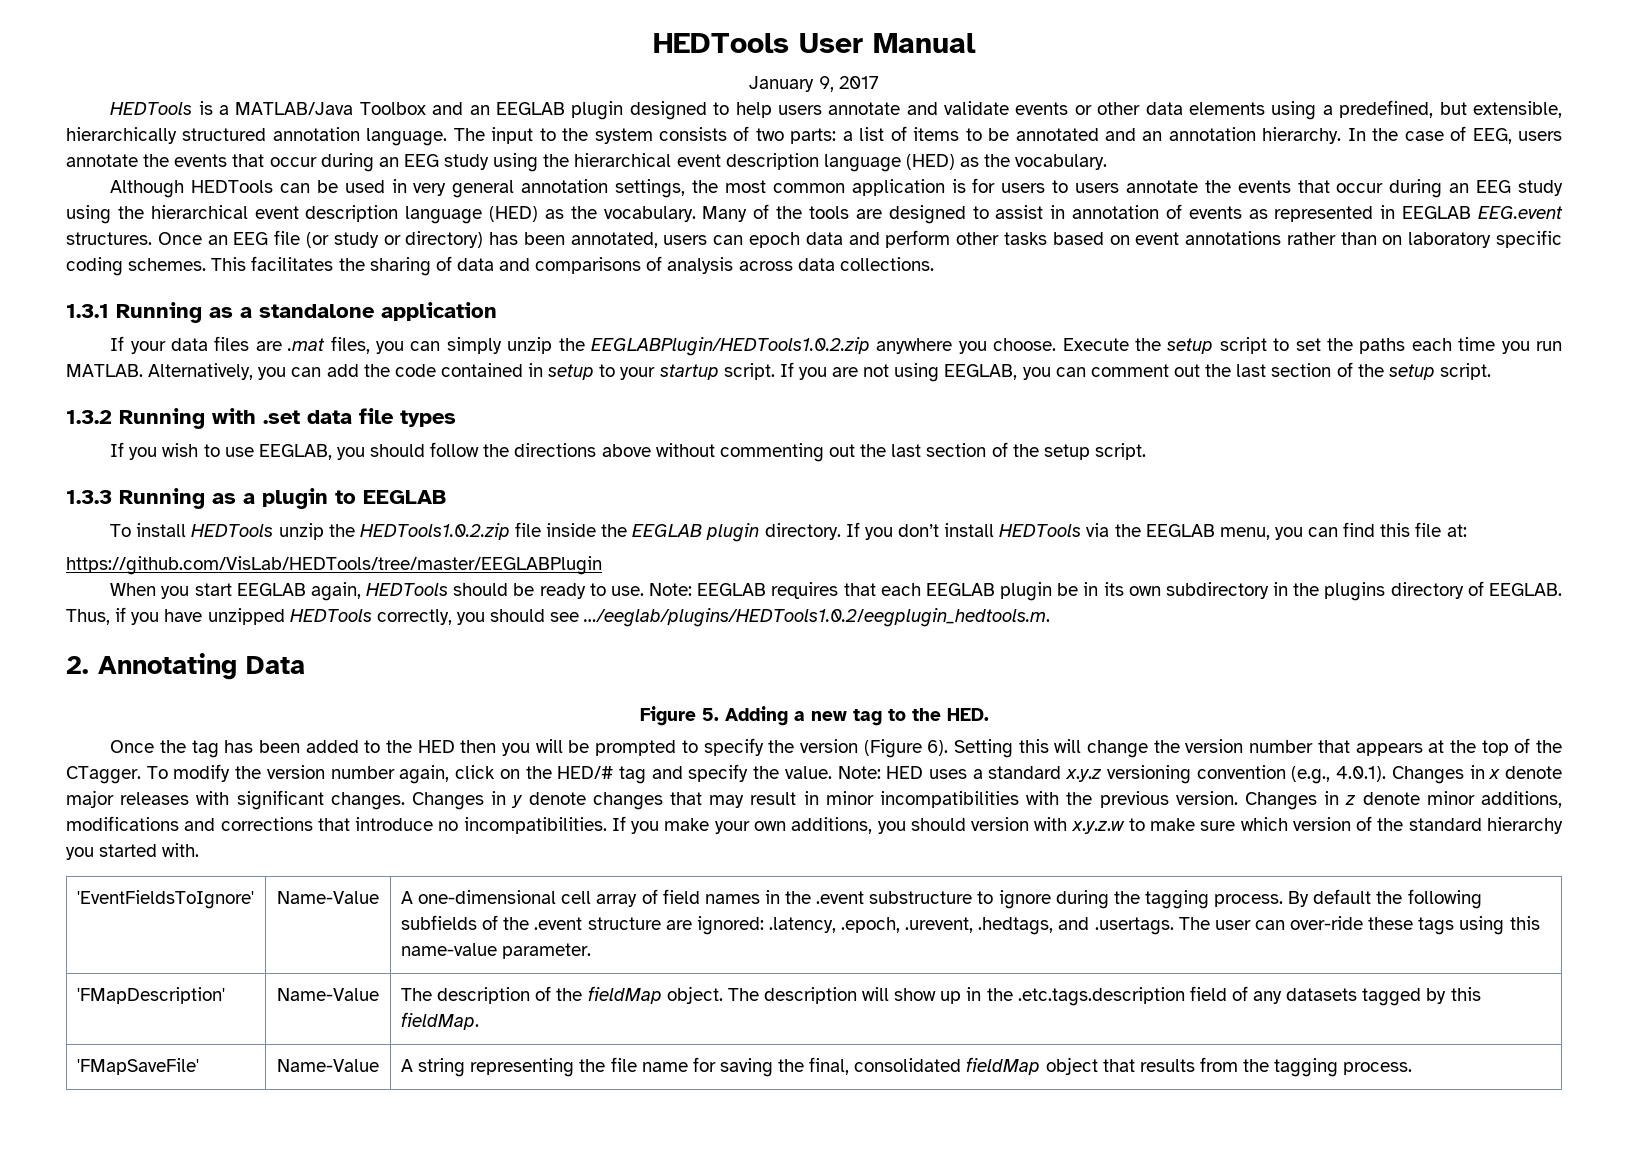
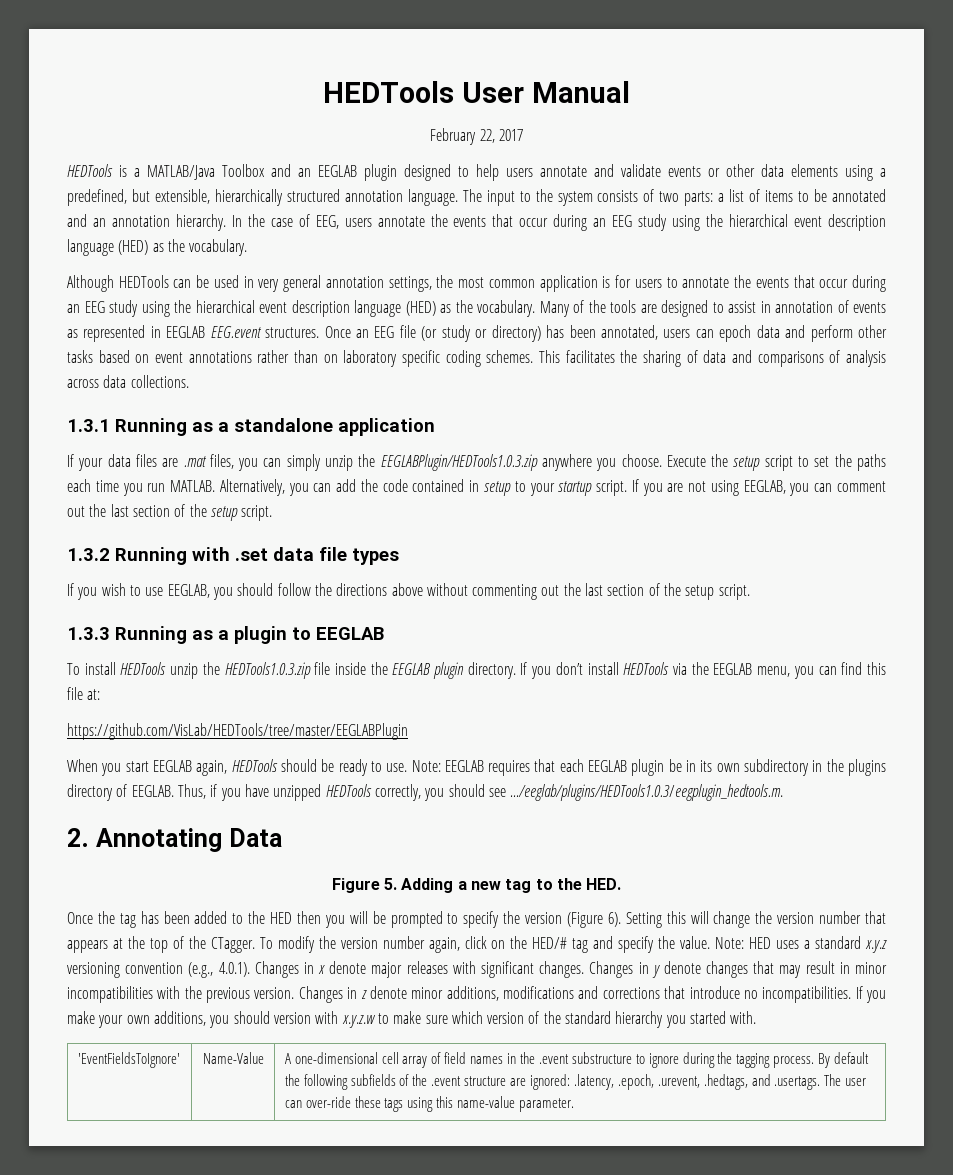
[749,76,834,92] January 9, -> [430,128,495,145] February 22,
[1075,183,1120,193] users -> (678, 282) none
[590,337,870,356] EEGLABPlugin/HEDTools1.0.2.zip -> [380,454,538,471] EEGLABPlugin/HEDTools1.0.3.zip
[359,523,510,540] HEDTools1.0.2.zip -> [224,662,311,679] HEDTools1.0.3.zip
[584,608,1051,627] …/eeglab/plugins/HEDTools1.0.2/eegplugin_hedtools.m. -> [510,784,784,801] …/eeglab/plugins/HEDTools1.0.3/eegplugin_hedtools.m.
[76,987,225,1004] [277,988,379,1001] [400,986,1481,1006] [400,1012,479,1030] [76,1058,199,1075] [277,1059,379,1072] [400,1057,1413,1077] // 'FMapDescription' | Name-Value | The description of the fieldMap object. The description will show up in the .etc.tags.description field of any datasets tagged by this fieldMap. // 'FMapSaveFile' | Name-Value | A string representing the file name for saving the final, consolidated fieldMap object that results from the tagging process. -> (575, 1105) none

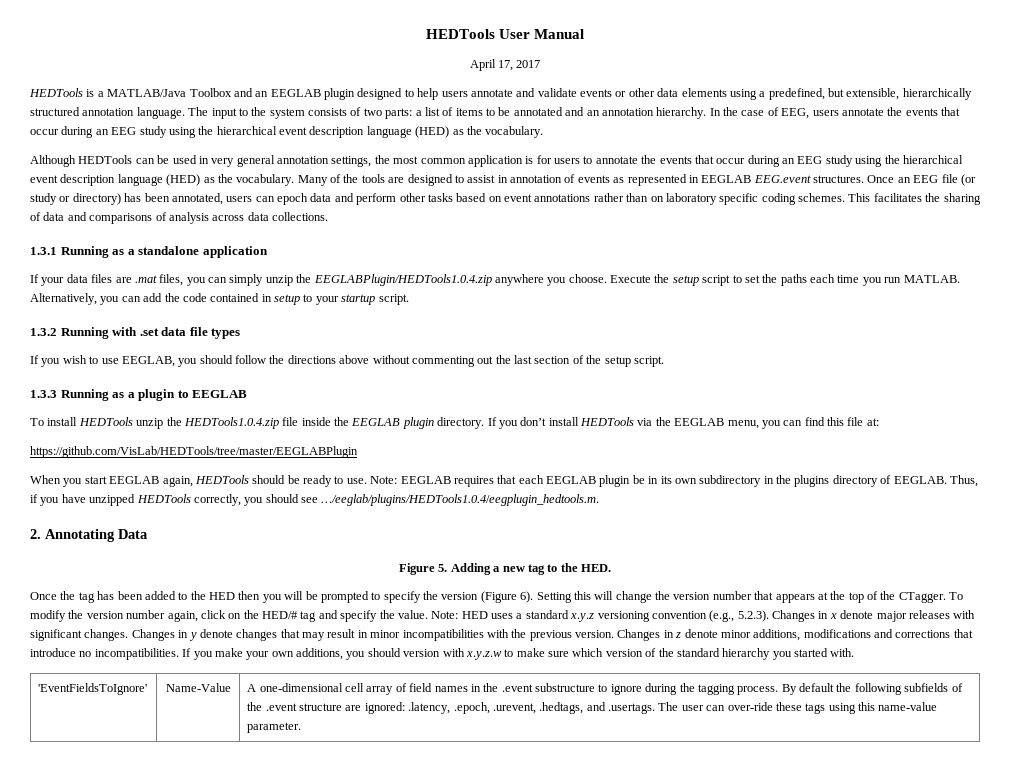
[430,128,495,145] February 22, -> [469,59,513,71] April 17,
[380,454,538,471] EEGLABPlugin/HEDTools1.0.3.zip -> [313,274,492,286] EEGLABPlugin/HEDTools1.0.4.zip
[631,479,887,496] [67,504,273,521] If you are not using EEGLAB, you can comment out the last section of the setup script. -> (409, 299) none
[224,662,311,679] HEDTools1.0.3.zip -> [183,417,279,429] HEDTools1.0.4.zip
[510,784,784,801] …/eeglab/plugins/HEDTools1.0.3/eegplugin_hedtools.m. -> [321,494,600,506] …/eeglab/plugins/HEDTools1.0.4/eegplugin_hedtools.m.
[218,962,250,977] 4.0.1). -> [737,610,769,622] 5.2.3).

